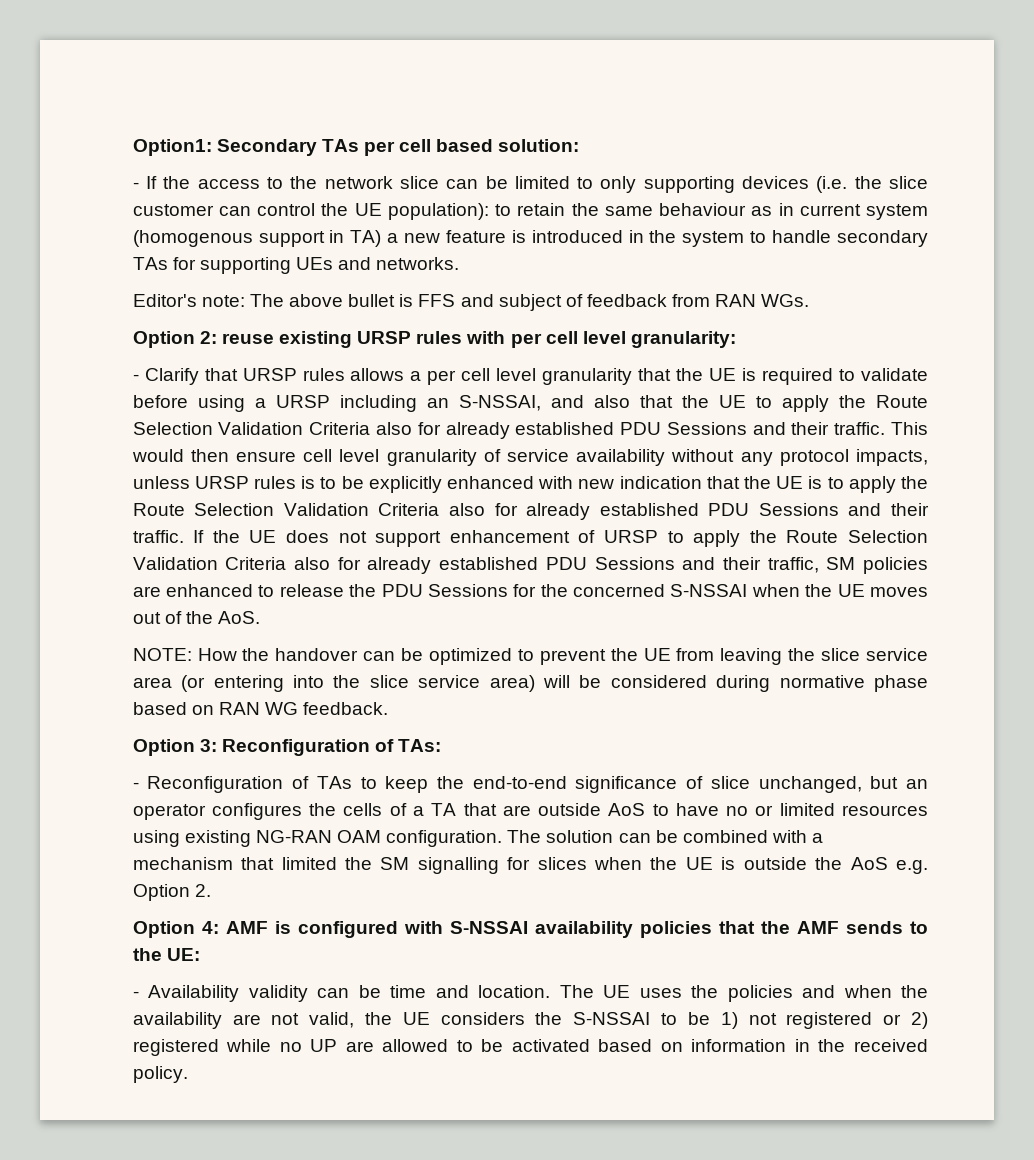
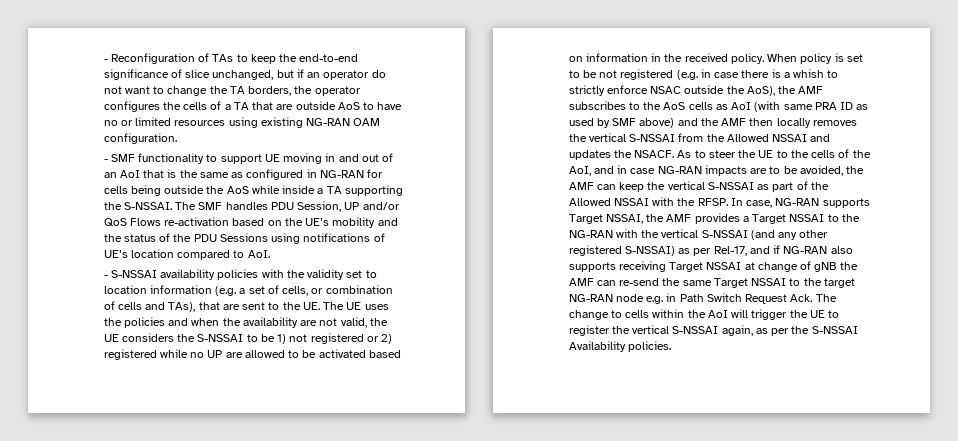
[132,139,580,156] [132,176,928,193] [132,203,928,220] [132,230,928,247] [132,257,460,274] [132,294,810,311] [132,331,736,348] [132,368,928,385] [132,395,929,412] [132,422,928,439] [131,449,929,466] [132,476,928,493] [132,503,929,520] [132,530,929,547] [132,557,929,574] [132,584,928,597] [132,611,261,624] [132,648,929,665] [132,675,928,692] [132,702,389,715] [132,739,442,756] Option1: Secondary TAs per cell based solution: // - If the access to the network slice can be limited to only supporting devices (i.e. the slice customer can control the UE population): to retain the same behaviour as in current system (homogenous support in TA) a new feature is introduced in the system to handle secondary TAs for supporting UEs and networks. // Editor's note: The above bullet is FFS and subject of feedback from RAN WGs. // Option 2: reuse existing URSP rules with per cell level granularity: // - Clarify that URSP rules allows a per cell level granularity that the UE is required to validate before using a URSP including an S-NSSAI, and also that the UE to apply the Route Selection Validation Criteria also for already established PDU Sessions and their traffic. This would then ensure cell level granularity of service availability without any protocol impacts, unless URSP rules is to be explicitly enhanced with new indication that the UE is to apply the Route Selection Validation Criteria also for already established PDU Sessions and their traffic. If the UE does not support enhancement of URSP to apply the Route Selection Validation Criteria also for already established PDU Sessions and their traffic, SM policies are enhanced to release the PDU Sessions for the concerned S-NSSAI when the UE moves out of the AoS. // NOTE: How the handover can be optimized to prevent the UE from leaving the slice service area (or entering into the slice service area) will be considered during normative phase based on RAN WG feedback. // Option 3: Reconfiguration of TAs: // -> (103, 60) none
(899, 782) none -> [296,69,304,78] if
(206, 812) none -> [371,70,386,78] [103,86,361,96] do not want to change the TA borders, the operator
[507,830,824,843] [132,857,928,874] [132,884,211,901] [132,921,928,938] [132,948,200,961] [132,985,551,1002] The solution can be combined with a mechanism that limited the SM signalling for slices when the UE is outside the AoS e.g. Option 2. // Option 4: AMF is configured with S-NSSAI availability policies that the AMF sends to the UE: // - Availability validity can be time and location. -> [103,153,394,164] [103,169,384,180] [103,185,403,196] [103,201,400,212] [103,217,398,228] [103,233,385,244] [103,249,270,260] [103,269,377,280] [103,285,393,296] [103,301,320,312] // - SMF functionality to support UE moving in and out of an AoI that is the same as configured in NG-RAN for cells being outside the AoS while inside a TA supporting the S-NSSAI. The SMF handles PDU Session, UP and/or QoS Flows re-activation based on the UE’s mobility and the status of the PDU Sessions using notifications of UE’s location compared to AoI. // - S-NSSAI availability policies with the validity set to location information (e.g. a set of cells, or combination of cells and TAs), that are sent to the UE.
(188, 1074) none -> [767,53,863,64] [568,69,839,80] [568,85,824,96] [568,101,869,112] [568,118,857,128] [568,133,831,142] [568,149,871,160] [568,165,865,176] [568,181,829,192] [568,197,870,208] [568,213,860,224] [568,229,829,240] [568,245,853,256] [568,261,858,272] [568,278,855,288] [568,293,837,304] [568,309,840,320] [568,325,858,336] [568,341,671,352] When policy is set to be not registered (e.g. in case there is a whish to strictly enforce NSAC outside the AoS), the AMF subscribes to the AoS cells as AoI (with same PRA ID as used by SMF above) and the AMF then locally removes the vertical S-NSSAI from the Allowed NSSAI and updates the NSACF. As to steer the UE to the cells of the AoI, and in case NG-RAN impacts are to be avoided, the AMF can keep the vertical S-NSSAI as part of the Allowed NSSAI with the RFSP. In case, NG-RAN supports Target NSSAI, the AMF provides a Target NSSAI to the NG-RAN with the vertical S-NSSAI (and any other registered S-NSSAI) as per Rel-17, and if NG-RAN also supports receiving Target NSSAI at change of gNB the AMF can re-send the same Target NSSAI to the target NG-RAN node e.g. in Path Switch Request Ack. The change to cells within the AoI will trigger the UE to register the vertical S-NSSAI again, as per the S-NSSAI Availability policies.

